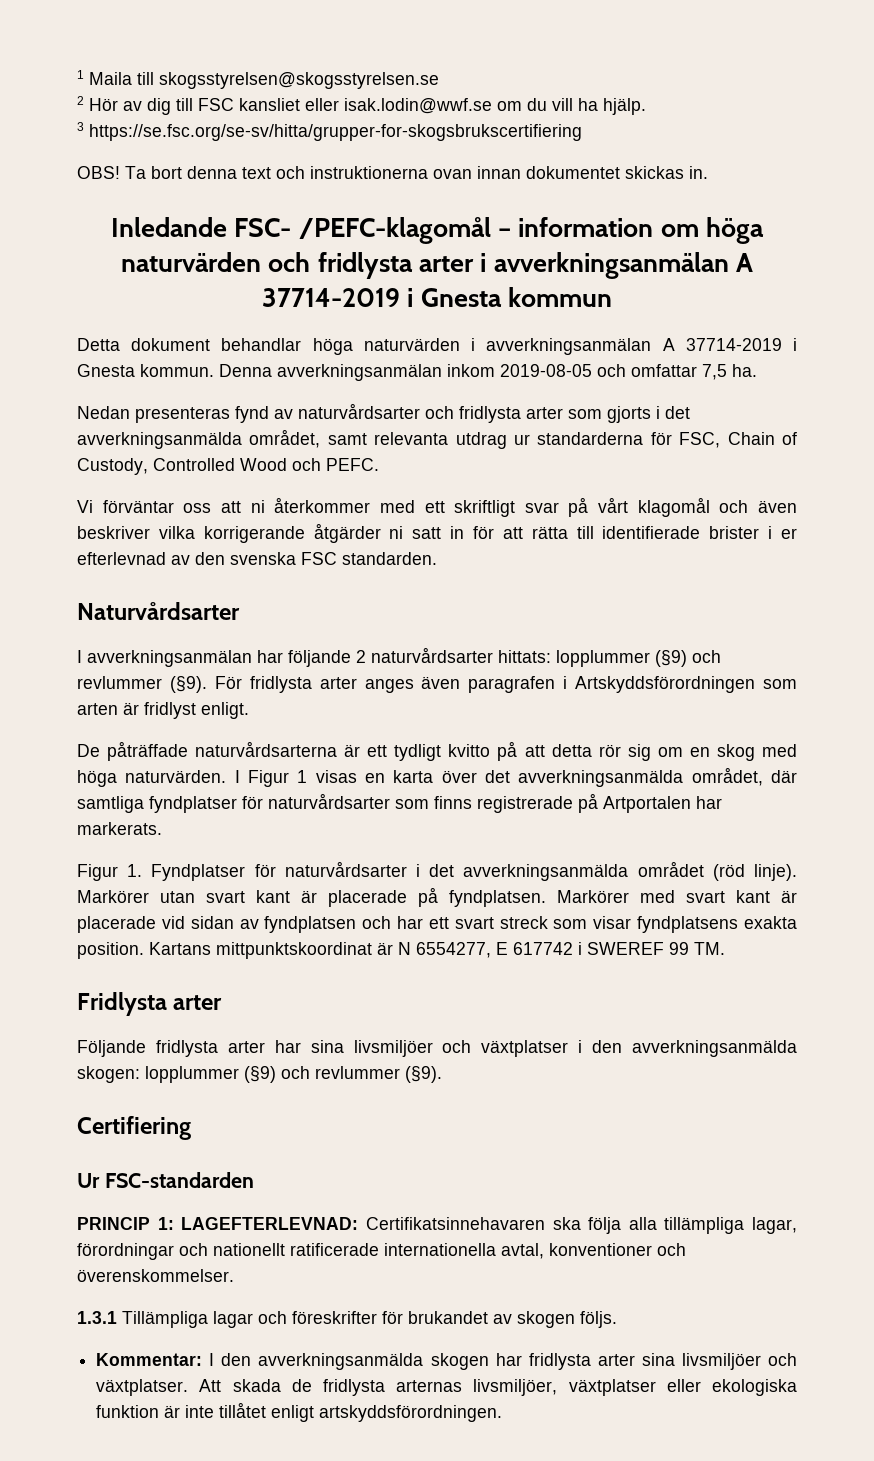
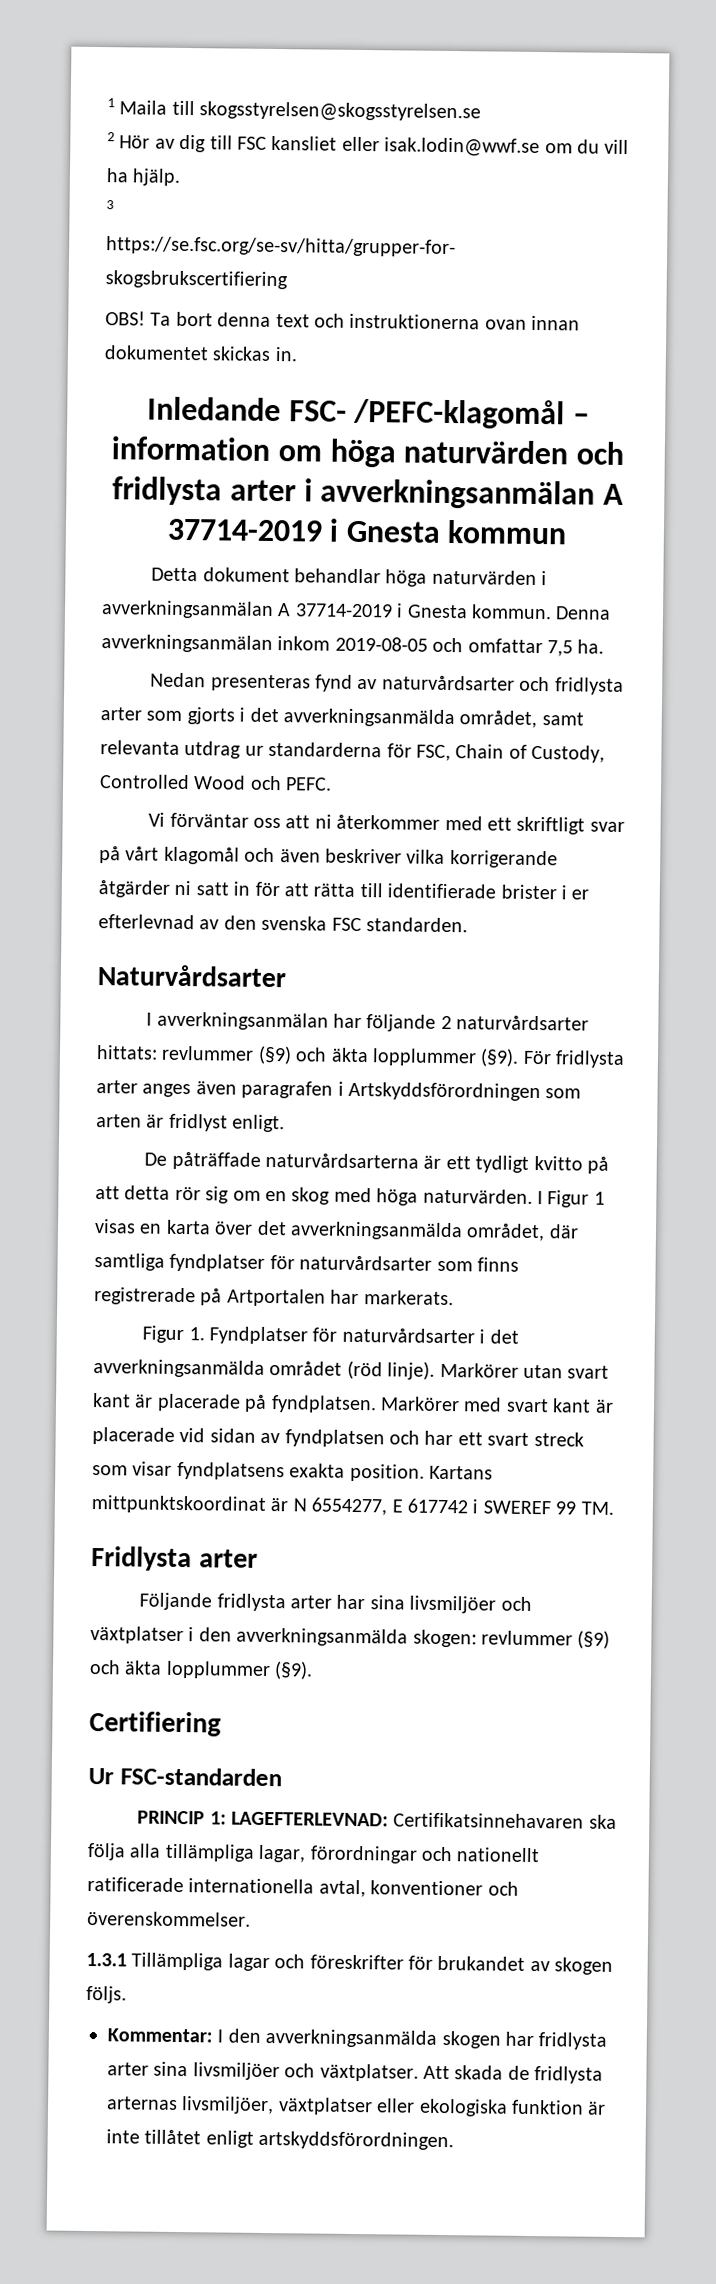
[556,650,721,667] [77,676,162,689] lopplummer (§9) och revlummer -> [161,1045,477,1067] revlummer (§9) och äkta lopplummer
[145,1066,400,1083] lopplummer (§9) och revlummer -> [481,1630,611,1649] [89,1659,271,1680] revlummer (§9) och äkta lopplummer

